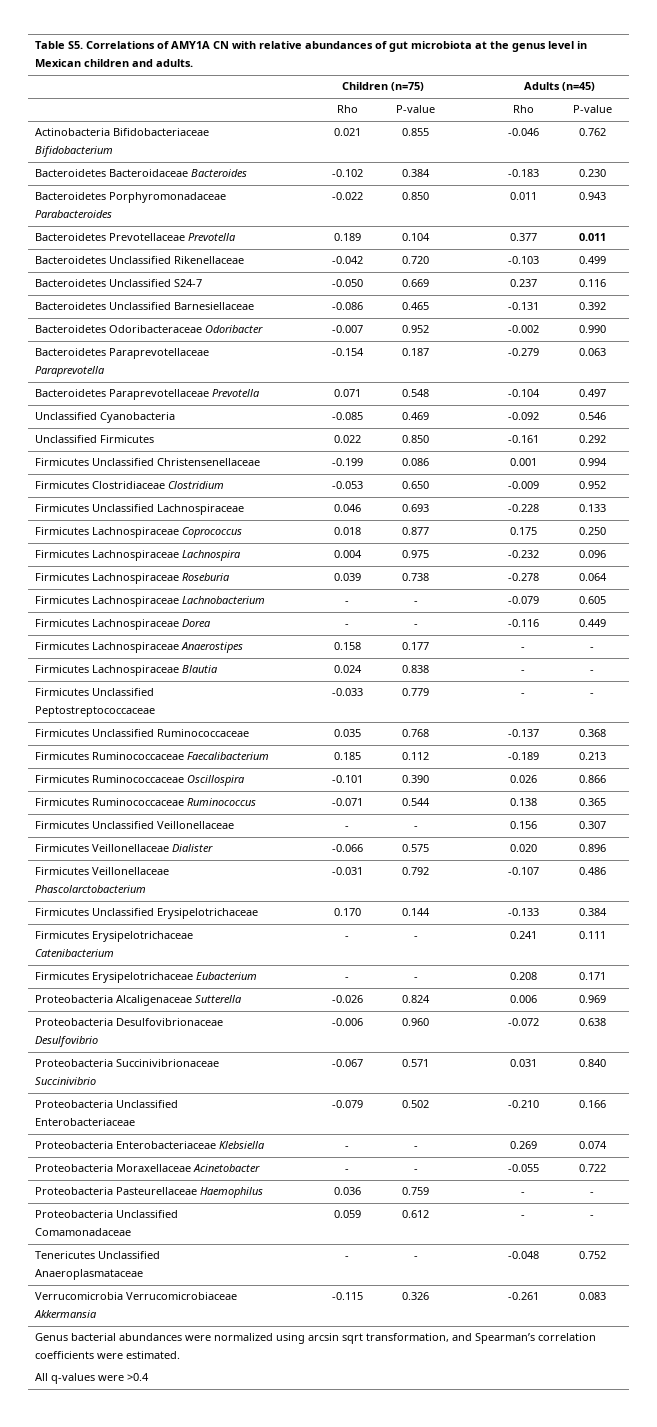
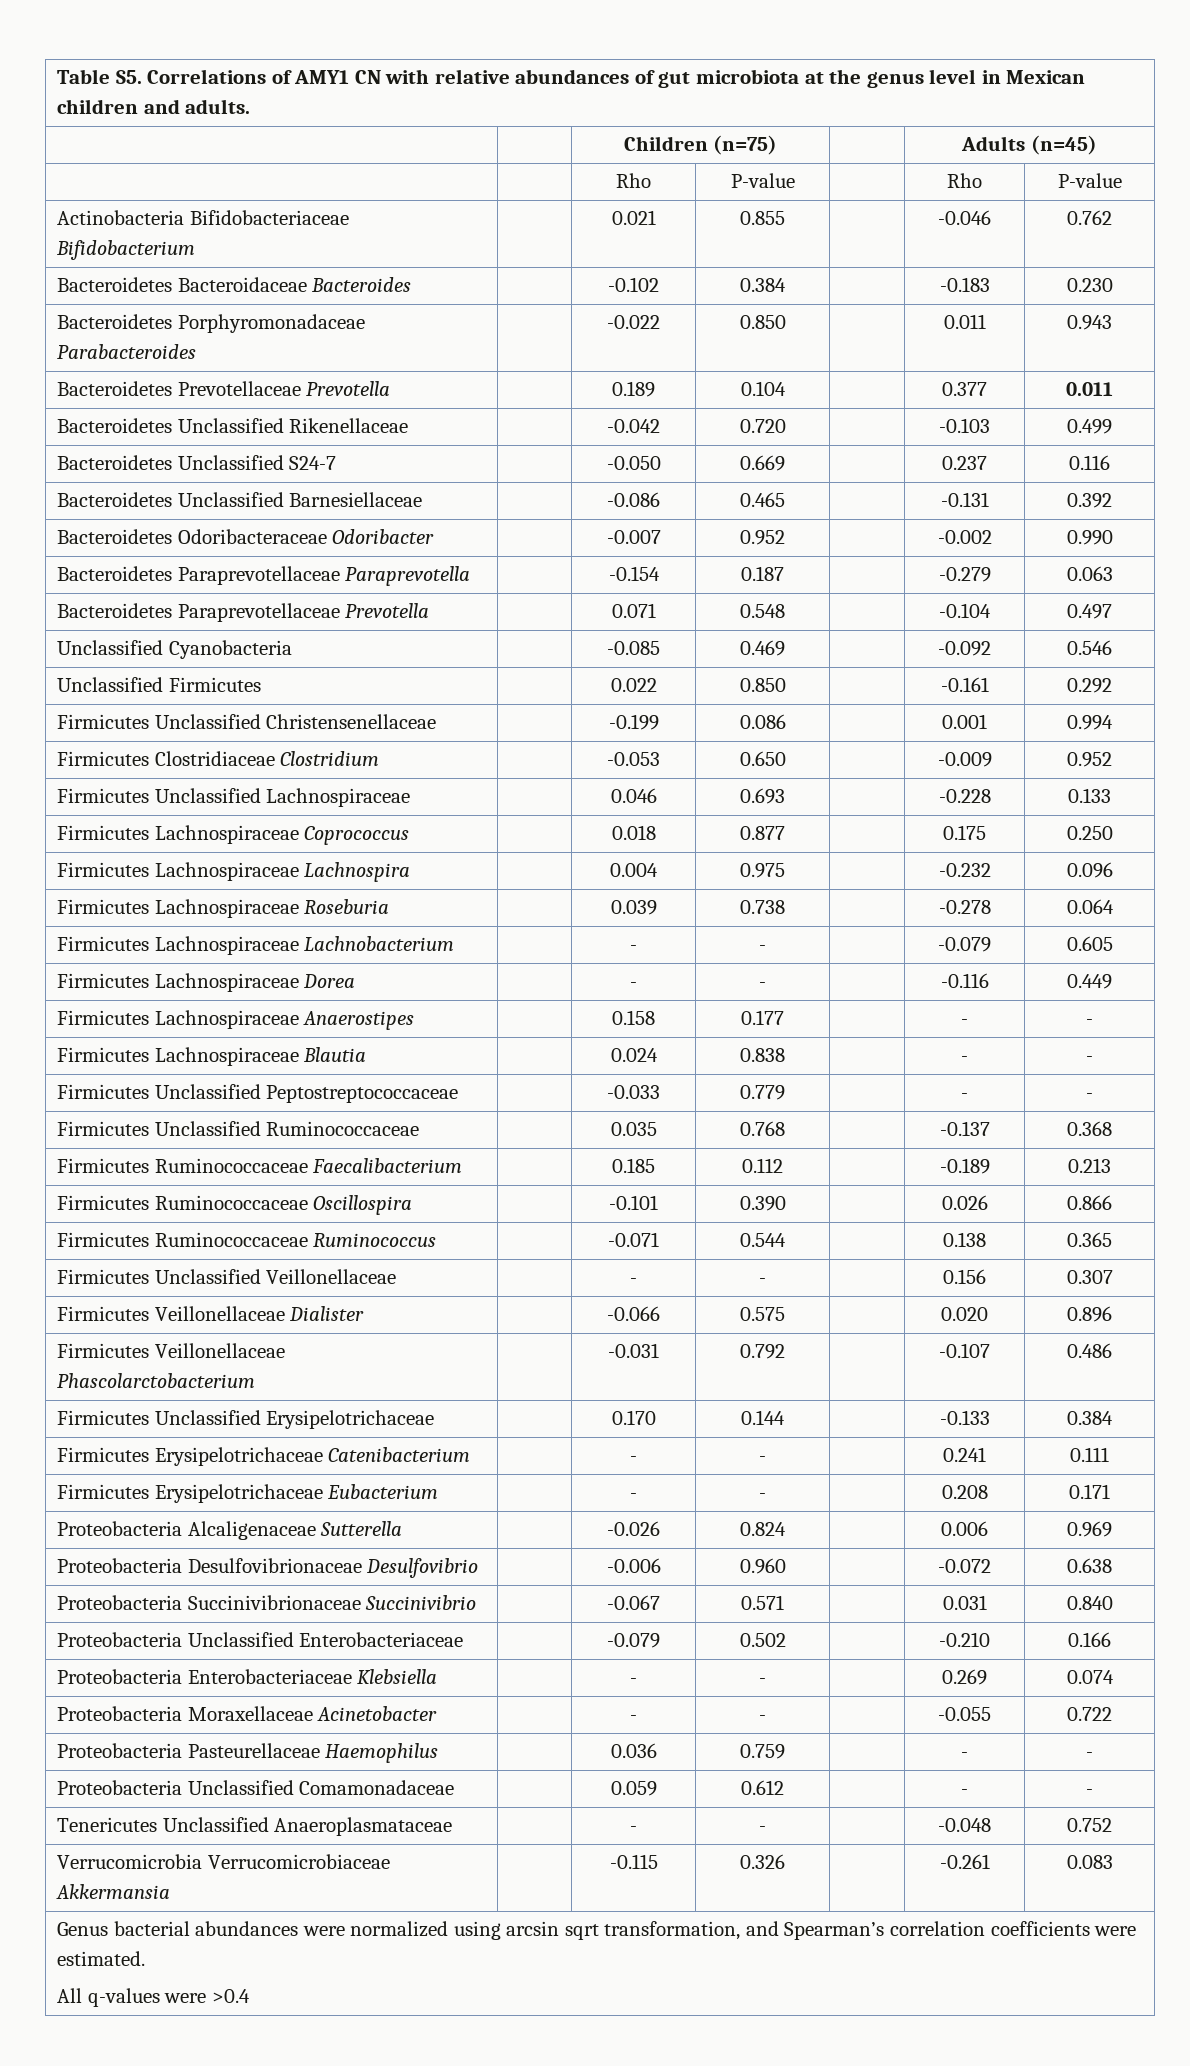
[170,41,210,49] AMY1A -> [294,70,350,84] AMY1

